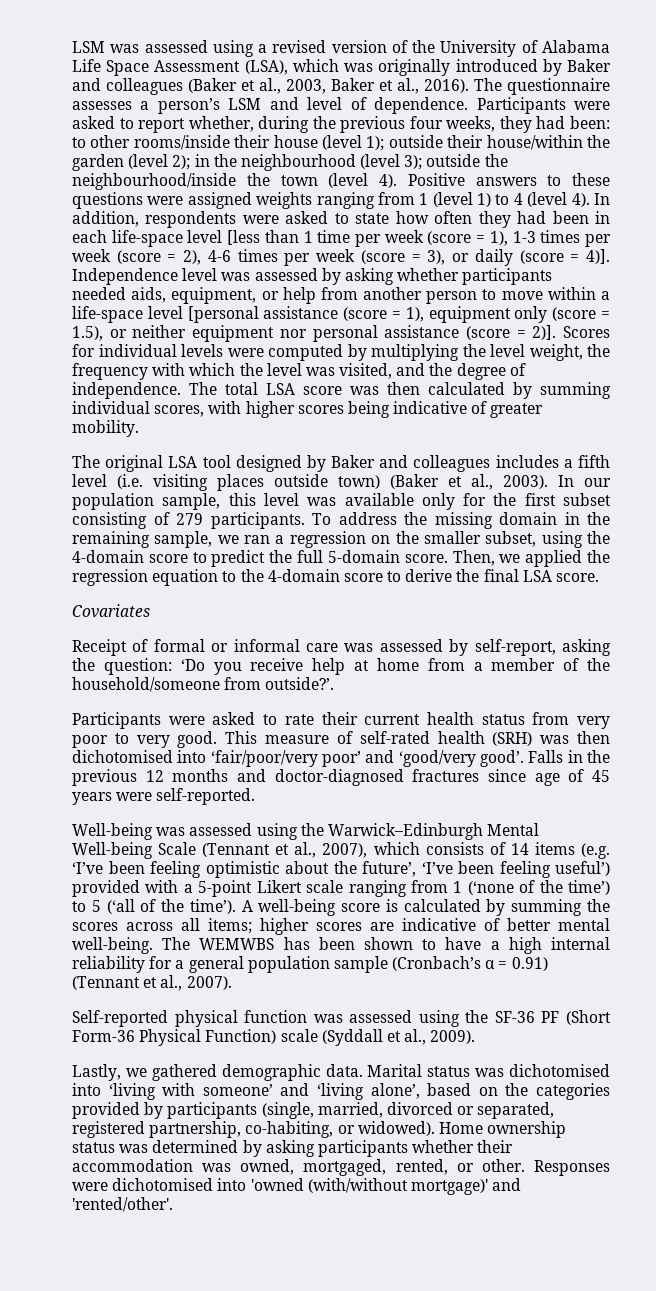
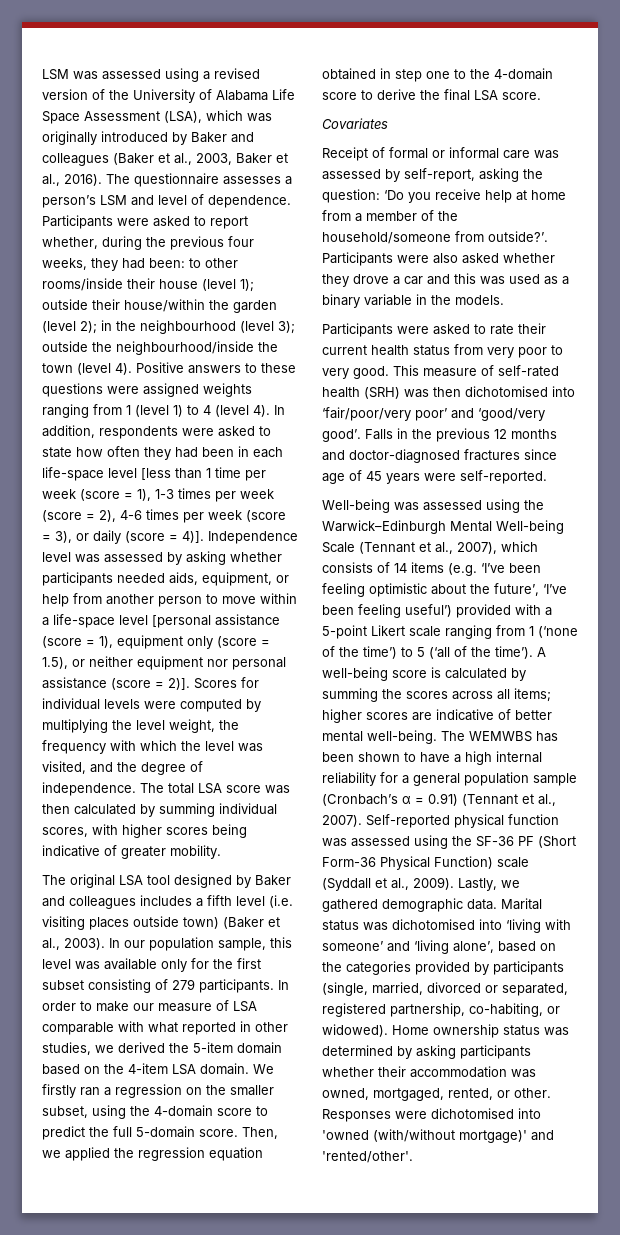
[312,512,610,529] [72,531,239,548] To address the missing domain in the remaining sample, we -> [278,980,289,990] [42,1000,257,1012] [42,1021,288,1035] [42,1042,282,1055] [42,1063,274,1075] [42,1084,76,1098] In order to make our measure of LSA comparable with what reported in other studies, we derived the 5-item domain based on the 4-item LSA domain. We firstly
(219, 577) none -> [322,68,450,82] obtained in step one
(335, 683) none -> [322,252,555,266] [322,273,569,287] [322,294,504,308] Participants were also asked whether they drove a car and this was used as a binary variable in the models.
(232, 983) // -> (362, 821) none
(476, 1037) // -> (454, 883) none

